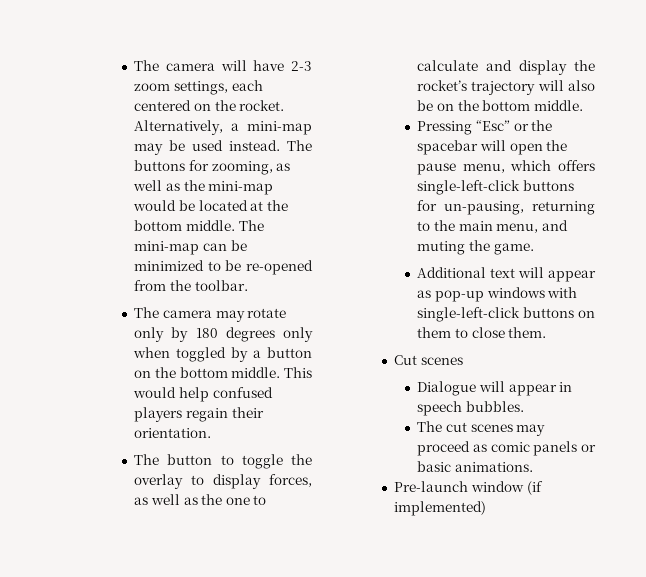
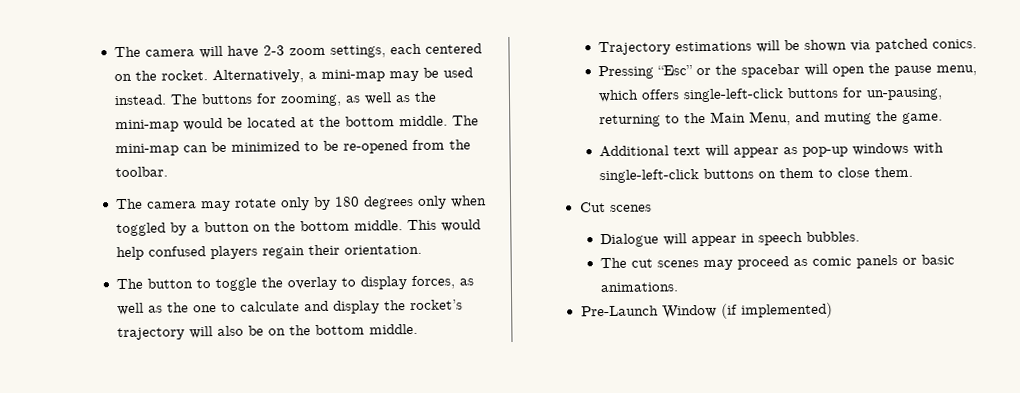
(583, 105) none -> [598,38,978,56] // Trajectory estimations will be shown via patched conics.
[458,221,539,233] main menu, -> [710,111,792,126] Main Menu,
[394,481,525,492] Pre-launch window -> [580,304,717,319] Pre-Launch Window

